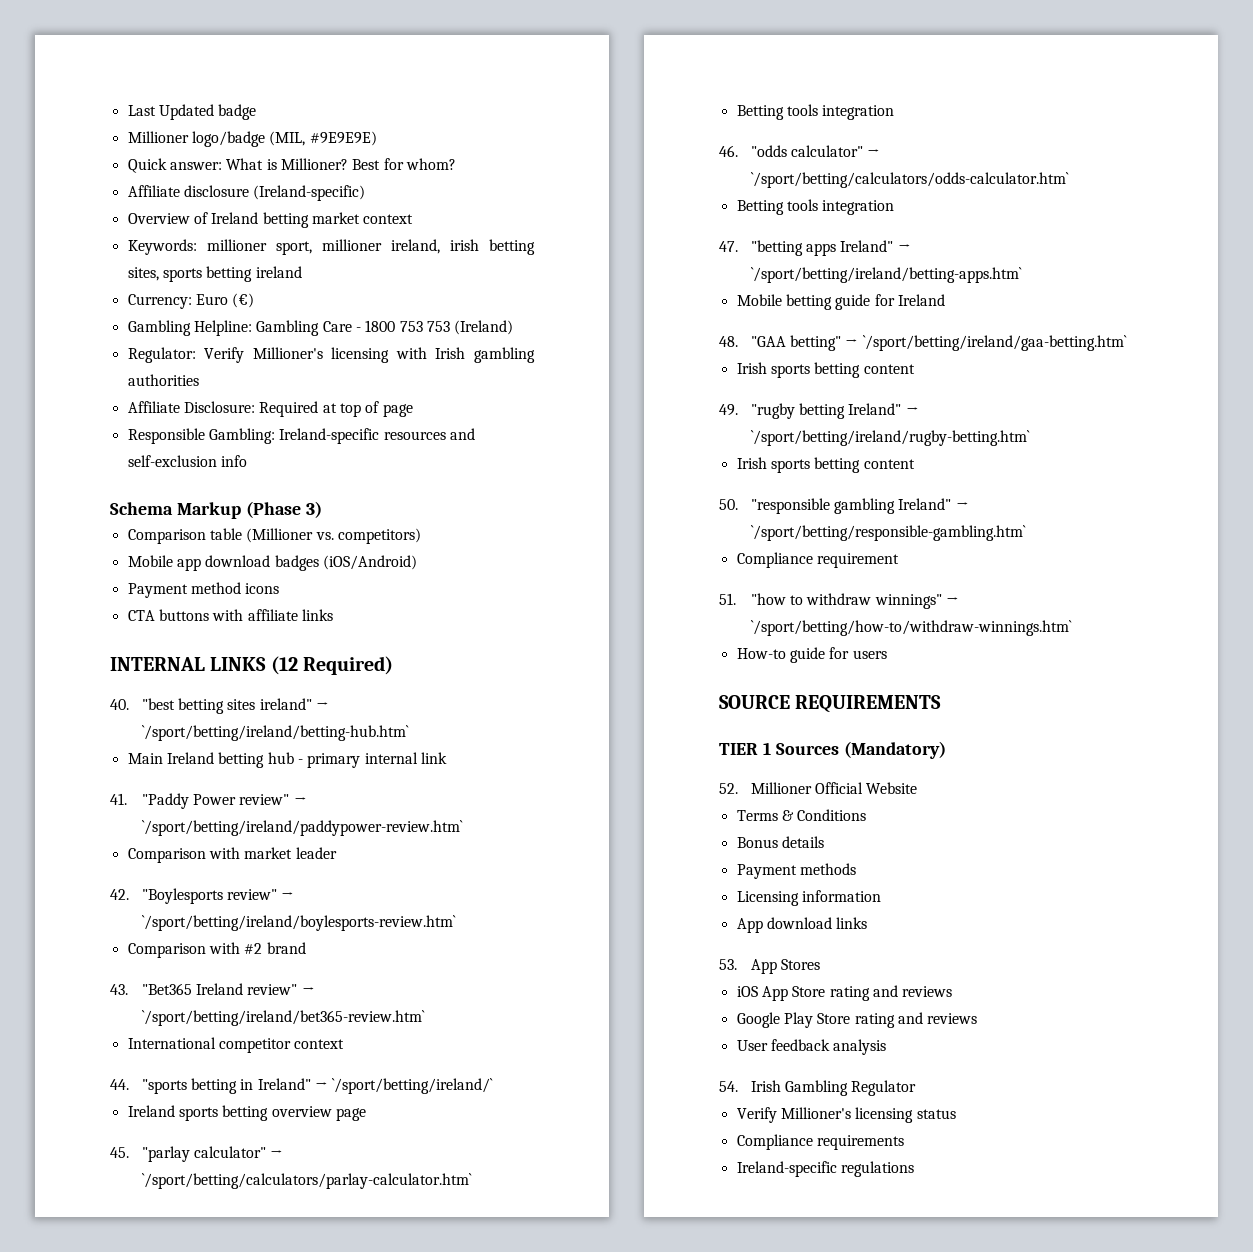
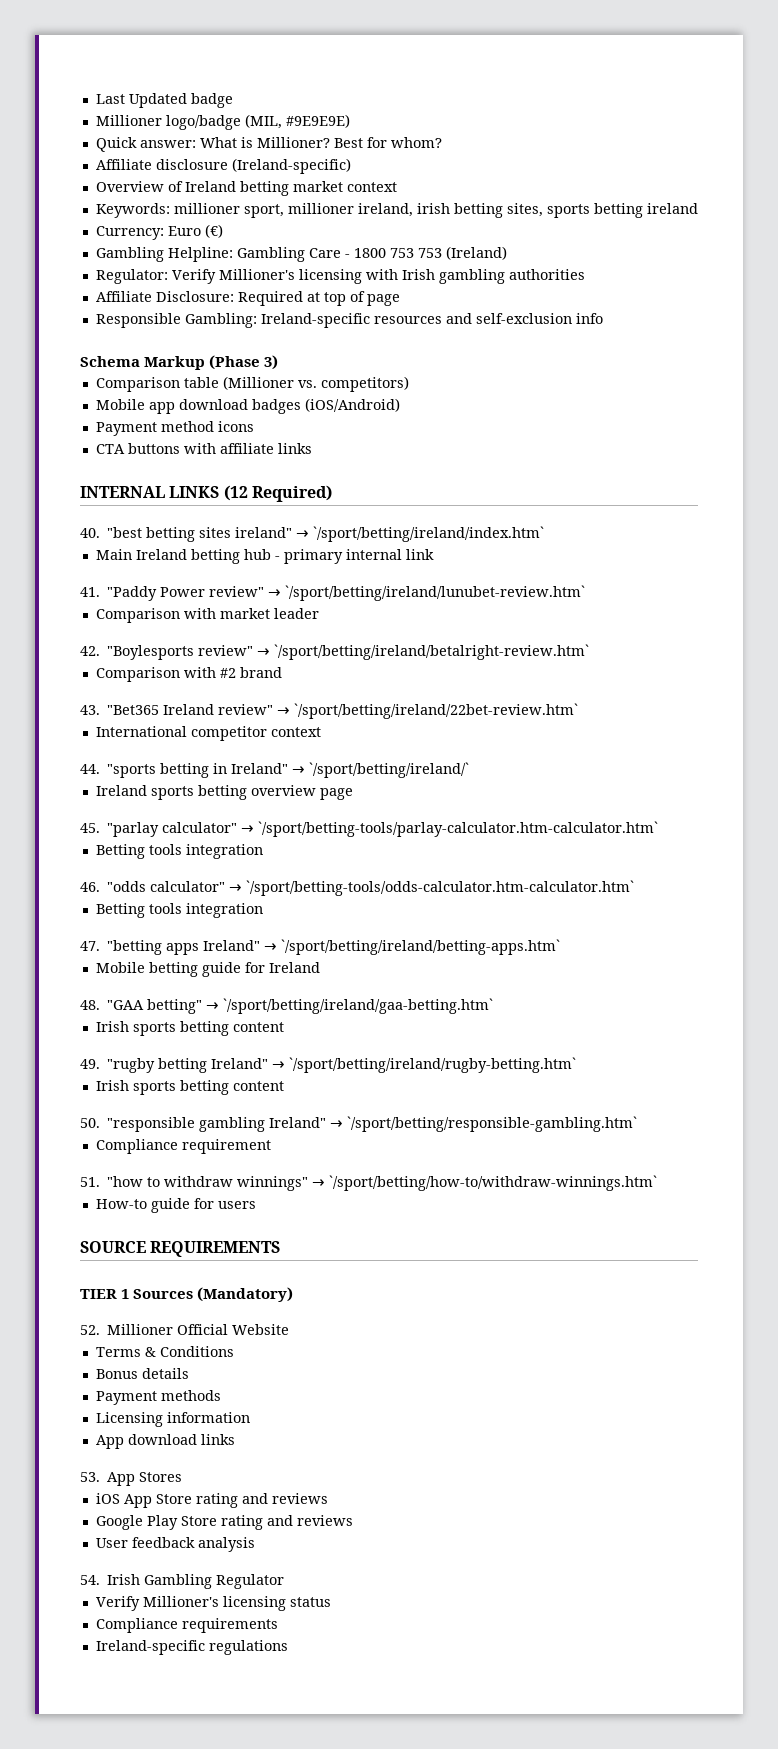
[141,725,409,741] `/sport/betting/ireland/betting-hub.htm` -> [313,526,545,542] `/sport/betting/ireland/index.htm`
[141,820,463,836] `/sport/betting/ireland/paddypower-review.htm` -> [285,585,586,601] `/sport/betting/ireland/lunubet-review.htm`
[141,915,456,931] `/sport/betting/ireland/boylesports-review.htm` -> [274,644,590,660] `/sport/betting/ireland/betalright-review.htm`
[141,1010,425,1026] `/sport/betting/ireland/bet365-review.htm` -> [294,703,579,719] `/sport/betting/ireland/22bet-review.htm`
[141,1173,472,1189] `/sport/betting/calculators/parlay-calculator.htm` -> [258,821,659,837] `/sport/betting-tools/parlay-calculator.htm-calculator.htm`
[750,172,1069,188] `/sport/betting/calculators/odds-calculator.htm` -> [246,880,635,896] `/sport/betting-tools/odds-calculator.htm-calculator.htm`

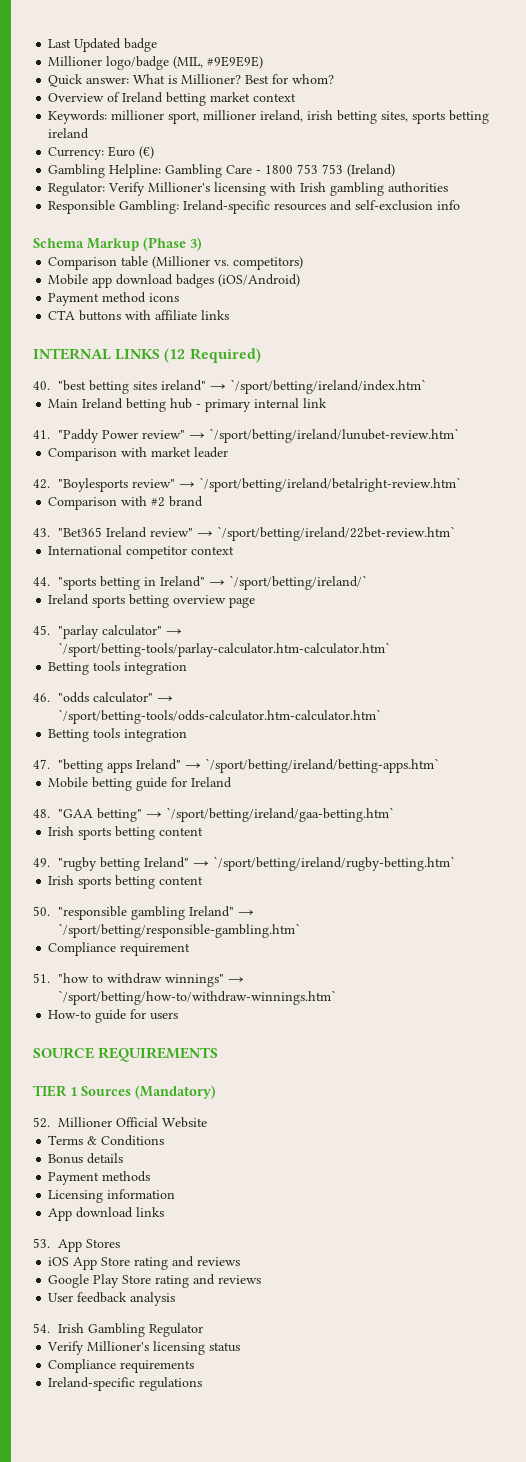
[95,158,351,174] // Affiliate disclosure (Ireland-specific) -> (335, 79) none
[95,291,400,306] // Affiliate Disclosure: Required at top of page -> (449, 187) none

